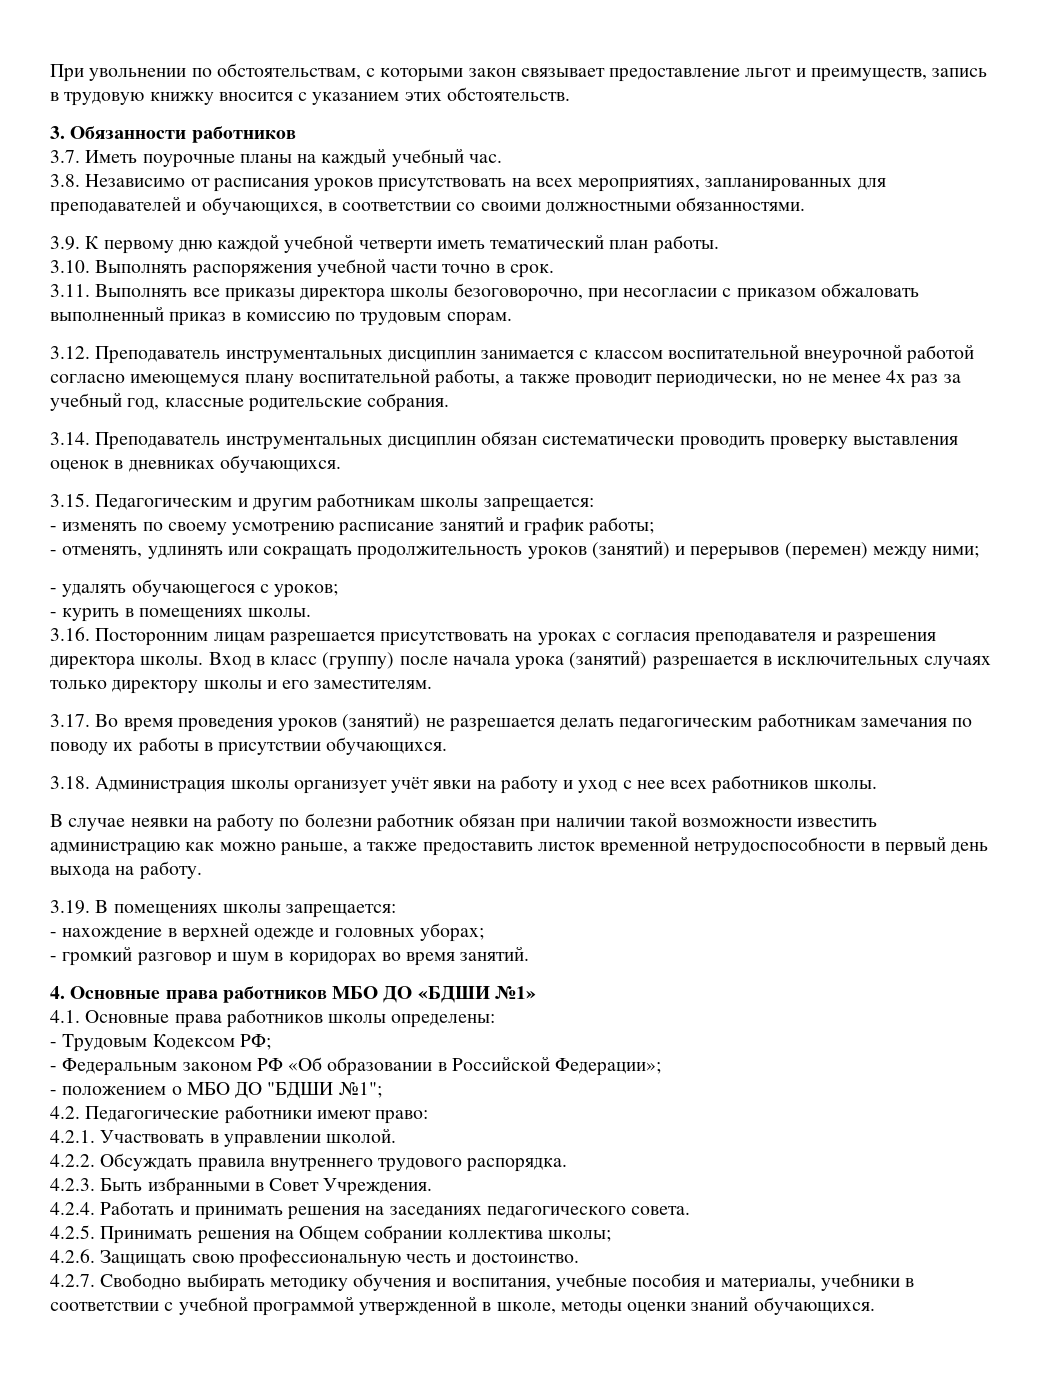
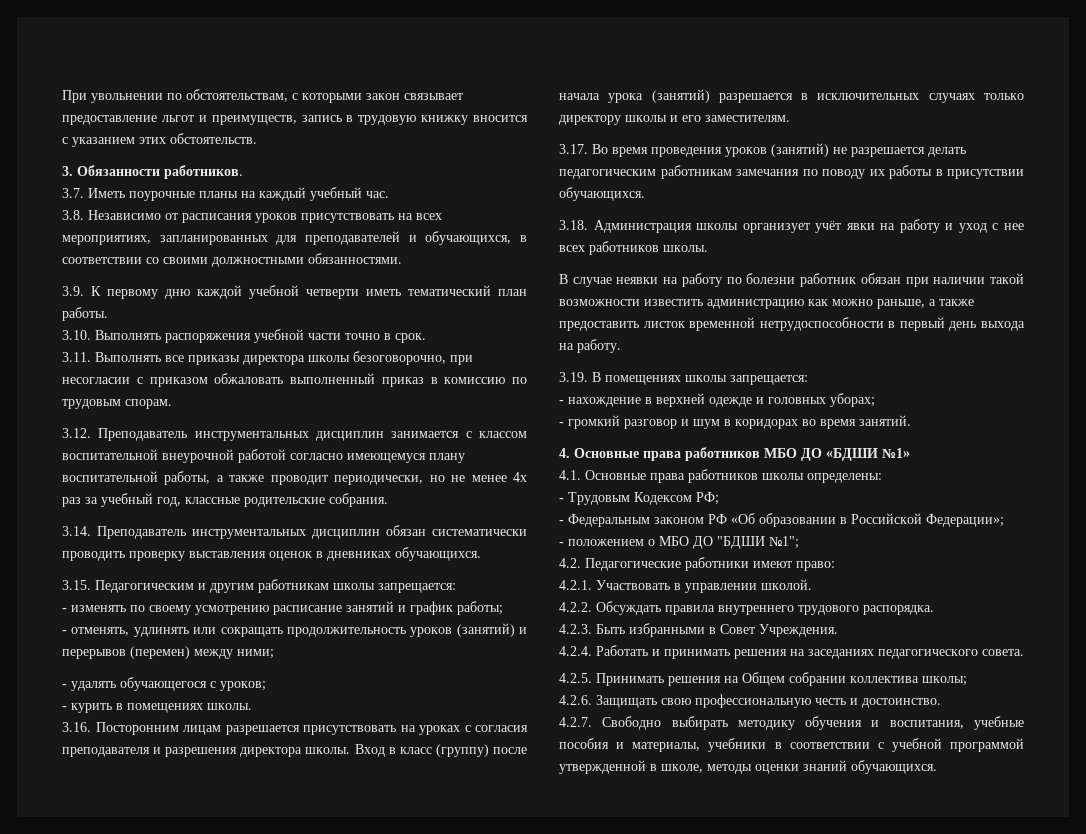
[191,126,296,143] работников -> [164,165,243,179] работников.

